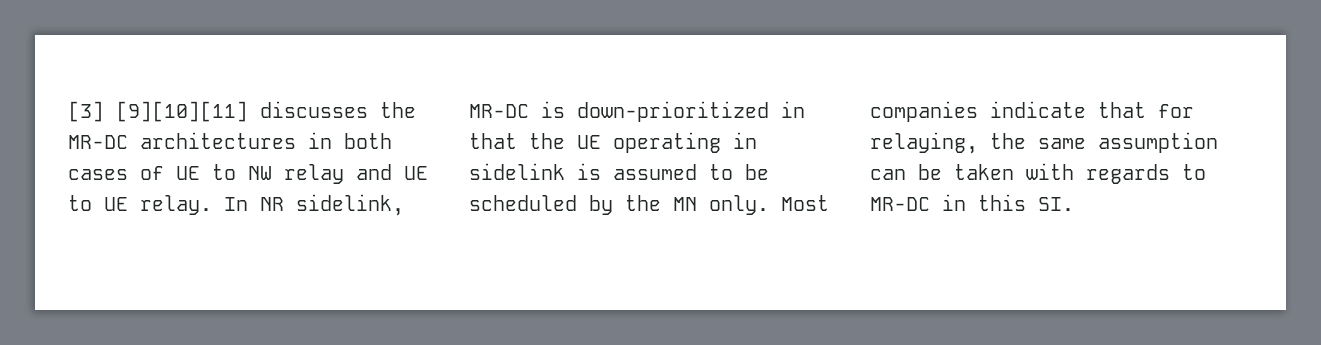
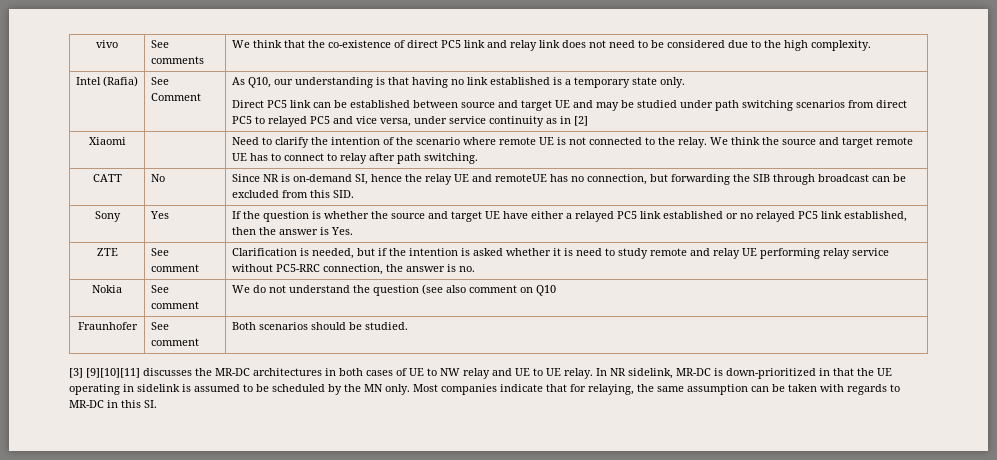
(68, 111) none -> [96,40,118,48] [150,40,169,48] [150,56,204,64] [231,40,871,51] [76,76,138,87] [150,77,169,85] [150,93,201,101] [231,77,685,88] [231,100,907,111] [231,116,588,127] [88,137,126,145] [231,137,913,148] [231,153,478,164] [92,174,122,182] [150,174,165,182] [231,174,906,185] [231,190,354,198] [94,211,121,222] [149,211,169,219] [231,211,907,222] [231,227,353,235] [96,248,118,256] [150,248,169,256] [150,264,199,272] [231,248,889,259] [231,264,475,275] [92,285,122,293] [150,285,169,293] [150,301,199,309] [231,284,556,296] [77,322,138,330] [150,322,169,330] [150,338,199,346] [231,322,408,330] vivo | See comments | We think that the co-existence of direct PC5 link and relay link does not need to be considered due to the high complexity. // Intel (Rafia) | See Comment | As Q10, our understanding is that having no link established is a temporary state only. // Direct PC5 link can be established between source and target UE and may be studied under path switching scenarios from direct PC5 to relayed PC5 and vice versa, under service continuity as in [2] // Xiaomi | | Need to clarify the intention of the scenario where remote UE is not connected to the relay. We think the source and target remote UE has to connect to relay after path switching. // CATT | No | Since NR is on-demand SI, hence the relay UE and remoteUE has no connection, but forwarding the SIB through broadcast can be excluded from this SID. // Sony | Yes | If the question is whether the source and target UE have either a relayed PC5 link established or no relayed PC5 link established, then the answer is Yes. // ZTE | See comment | Clarification is needed, but if the intention is asked whether it is need to study remote and relay UE performing relay service without PC5-RRC connection, the answer is no. // Nokia | See comment | We do not understand the question (see also comment on Q10 // Fraunhofer | See comment | Both scenarios should be studied. //

